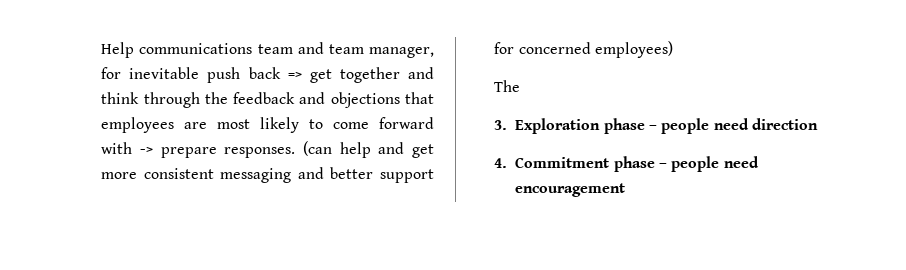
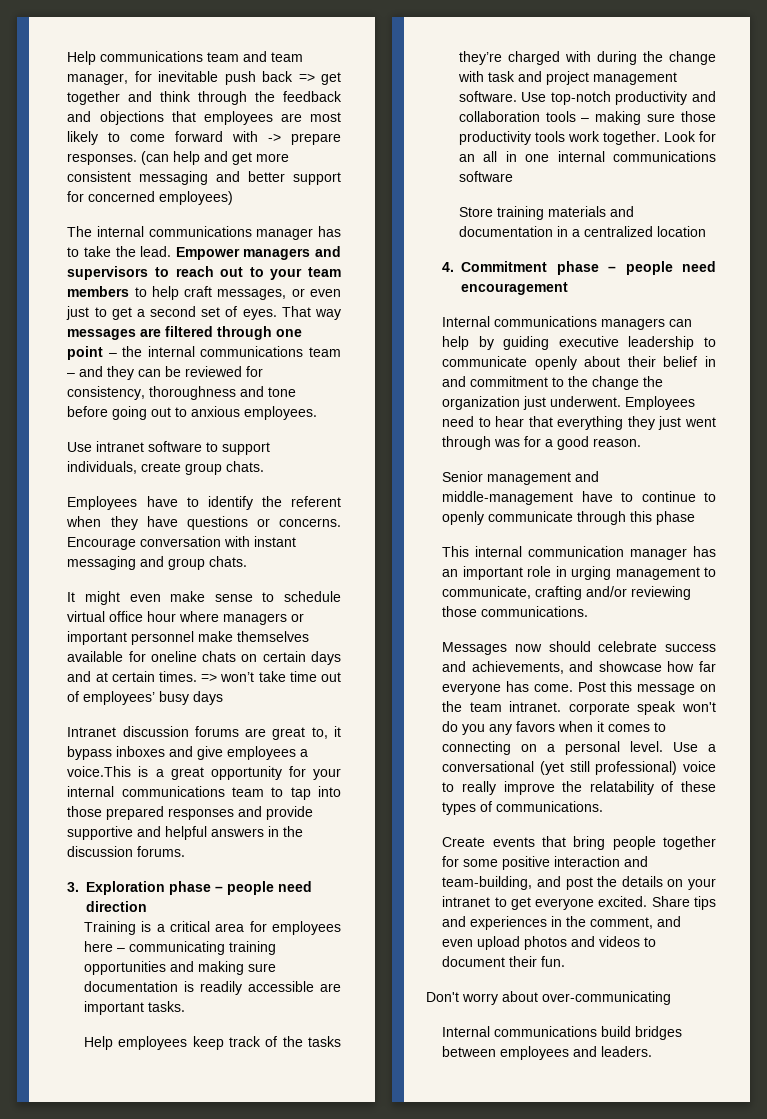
(521, 86) none -> [97,226,342,240] [67,246,341,260] [67,266,342,280] [67,286,341,300] [66,306,341,320] [67,326,303,340] [67,346,341,360] [67,366,264,380] [67,386,297,400] [67,406,318,420] [67,441,271,455] [67,461,265,475] [67,496,341,510] [66,516,341,530] [67,536,297,550] [67,556,248,570] [67,591,341,605] [67,611,305,625] [67,631,310,645] [67,651,341,665] [67,671,341,682] [67,691,224,705] [67,726,341,740] [67,746,309,760] [67,766,341,780] [67,786,342,800] [67,806,314,820] [67,826,304,840] [67,846,186,857] internal communications manager has to take the lead. Empower managers and supervisors to reach out to your team members to help craft messages, or even just to get a second set of eyes. That way messages are filtered through one point – the internal communications team – and they can be reviewed for consistency, thoroughness and tone before going out to anxious employees. // Use intranet software to support individuals, create group chats. // Employees have to identify the referent when they have questions or concerns. Encourage conversation with instant messaging and group chats. // It might even make sense to schedule virtual office hour where managers or important personnel make themselves available for oneline chats on certain days and at certain times. => won’t take time out of employees’ busy days // Intranet discussion forums are great to, it bypass inboxes and give employees a voice.This is a great opportunity for your internal communications team to tap into those prepared responses and provide supportive and helpful answers in the discussion forums.
(818, 124) none -> [83,921,341,935] [83,941,276,955] [83,961,276,975] [83,981,341,995] [83,1001,185,1015] [83,1036,342,1050] [458,51,716,65] [457,71,677,85] [458,91,716,105] [458,111,716,125] [458,131,716,145] [458,151,716,162] [458,171,513,182] [458,206,634,220] [458,226,706,237] // Training is a critical area for employees here – communicating training opportunities and making sure documentation is readily accessible are important tasks. // Help employees keep track of the tasks they’re charged with during the change with task and project management software. Use top-notch productivity and collaboration tools – making sure those productivity tools work together. Look for an all in one internal communications software // Store training materials and documentation in a centralized location
(626, 190) none -> [442,316,693,330] [442,336,716,350] [442,356,716,370] [442,376,664,390] [442,396,696,410] [442,416,716,430] [442,436,642,450] [442,471,600,485] [442,491,716,505] [442,511,696,525] [442,546,716,560] [442,566,716,580] [442,586,692,600] [442,606,589,617] [442,641,716,655] [442,661,716,674] [442,681,716,695] [442,701,716,715] [442,721,667,735] [442,741,716,755] [442,761,716,775] [442,781,716,795] [442,801,604,815] [442,836,716,850] [442,856,649,870] [442,876,716,890] [442,896,716,910] [442,916,682,930] [442,936,657,950] [442,956,566,967] [426,991,671,1005] [442,1026,683,1040] [442,1046,653,1060] // Internal communications managers can help by guiding executive leadership to communicate openly about their belief in and commitment to the change the organization just underwent. Employees need to hear that everything they just went through was for a good reason. // Senior management and middle-management have to continue to openly communicate through this phase // This internal communication manager has an important role in urging management to communicate, crafting and/or reviewing those communications. // Messages now should celebrate success and achievements, and showcase how far everyone has come. Post this message on the team intranet. corporate speak won't do you any favors when it comes to connecting on a personal level. Use a conversational (yet still professional) voice to really improve the relatability of these types of communications. // Create events that bring people together for some positive interaction and team-building, and post the details on your intranet to get everyone excited. Share tips and experiences in the comment, and even upload photos and videos to document their fun. // Don't worry about over-communicating // Internal communications build bridges between employees and leaders.

